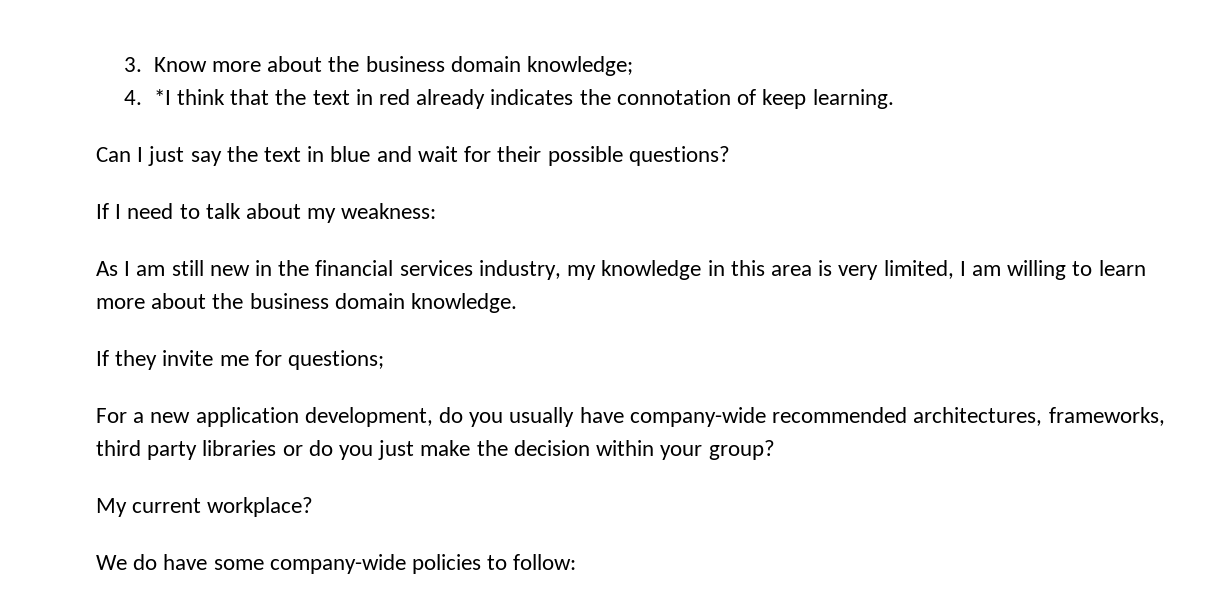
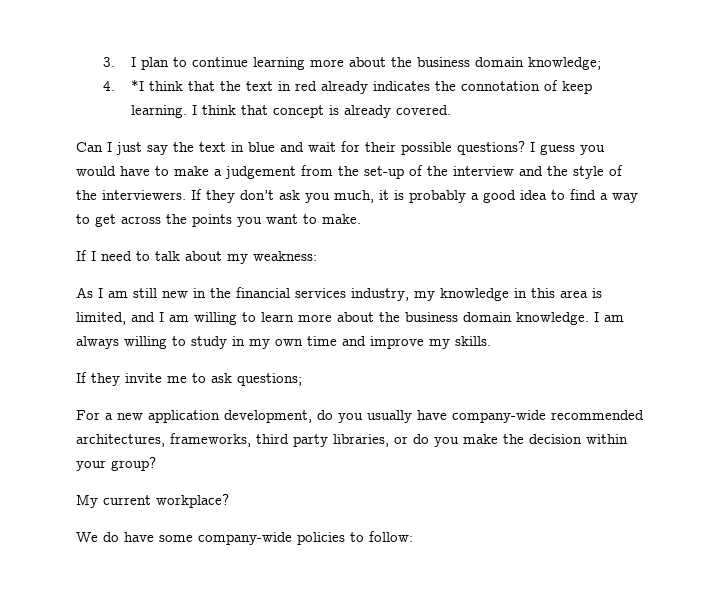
[153,57,207,72] Know -> [130,57,305,70] I plan to continue learning
(894, 99) none -> [191,105,451,118] I think that concept is already covered.
(730, 156) none -> [530,142,605,155] [76,165,623,179] [76,189,638,203] [76,214,361,227] I guess you would have to make a judgement from the set-up of the interview and the style of the interviewers. If they don’t ask you much, it is probably a good idea to find a way to get across the points you want to make.
[838,260,954,280] very limited, -> [76,312,155,325] limited, and
(518, 303) none -> [594,312,624,322] [76,336,491,349] I am always willing to study in my own time and improve my skills.
[254,350,282,366] for -> [192,373,232,383] to ask
[202,440,277,456] libraries -> [333,434,389,447] libraries,
[378,440,415,460] just -> (459, 442) none

